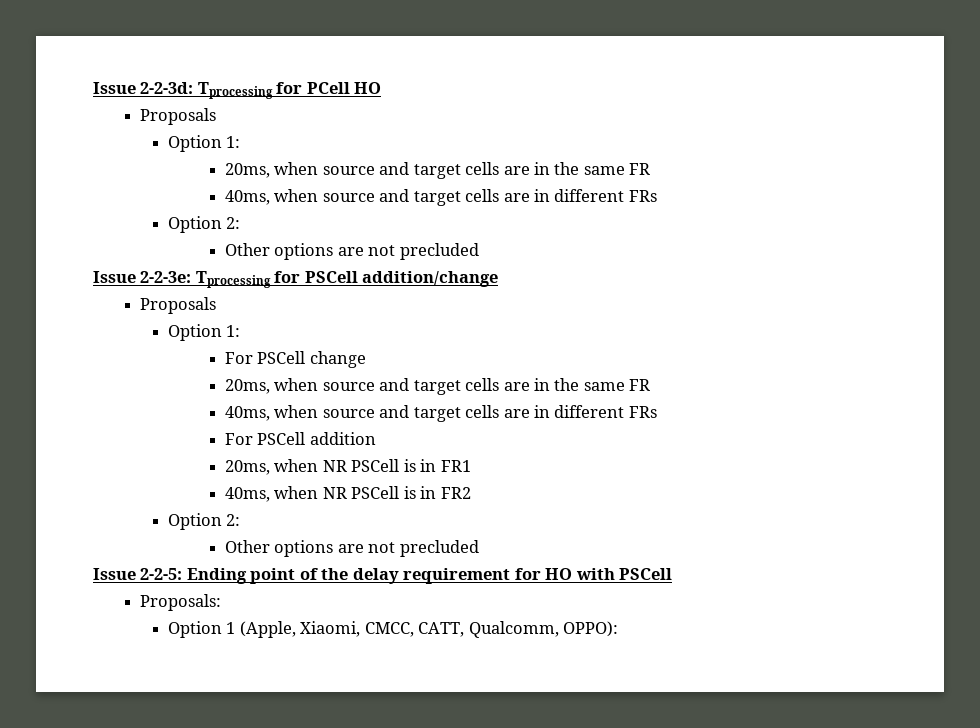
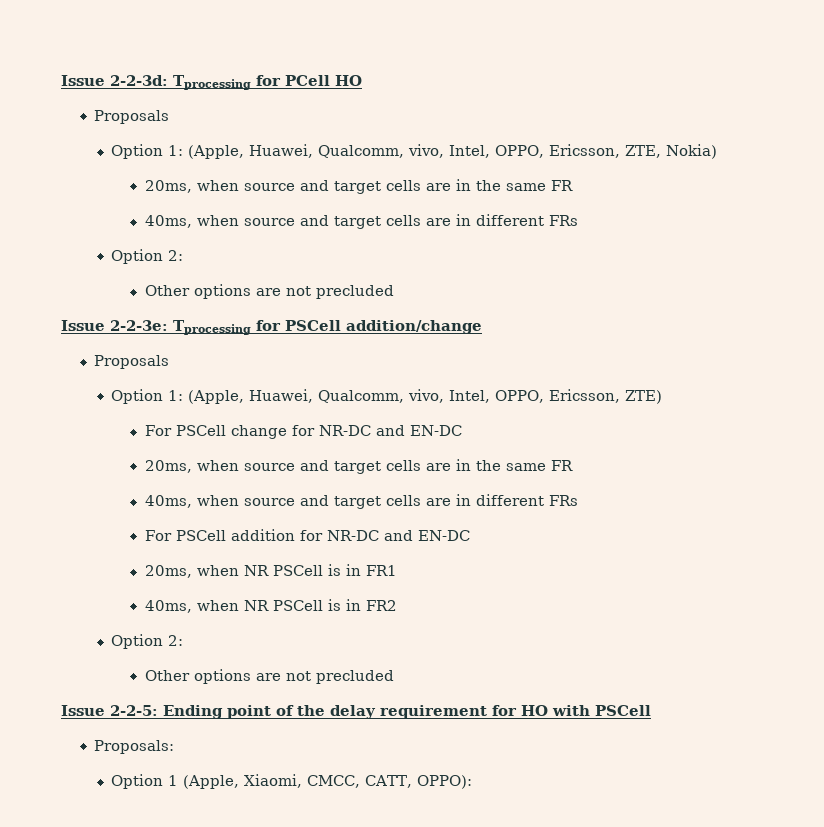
(241, 142) none -> [188,144,717,159] (Apple, Huawei, Qualcomm, vivo, Intel, OPPO, Ericsson, ZTE, Nokia)
(241, 331) none -> [188,389,662,404] (Apple, Huawei, Qualcomm, vivo, Intel, OPPO, Ericsson, ZTE)
(366, 359) none -> [291,425,462,436] for NR-DC and EN-DC
(376, 438) none -> [299,530,470,541] for NR-DC and EN-DC
[468,621,559,638] Qualcomm, -> (413, 781) none

